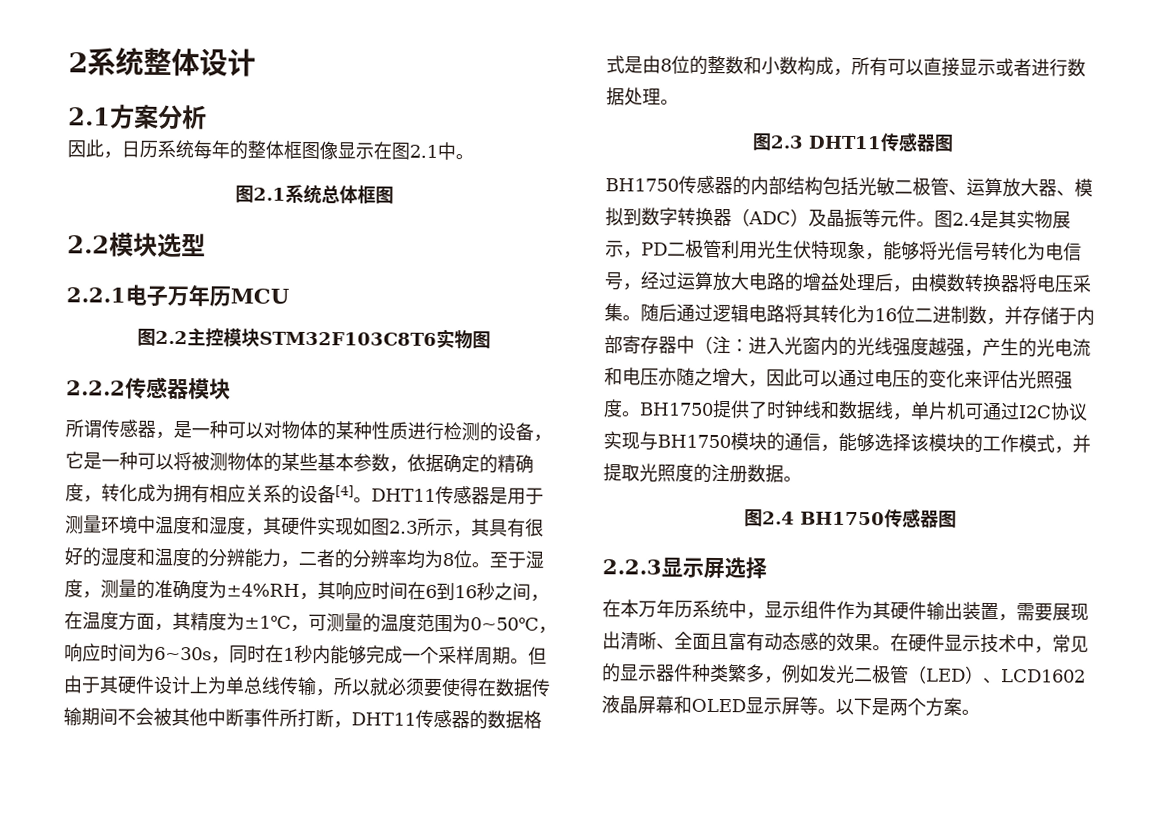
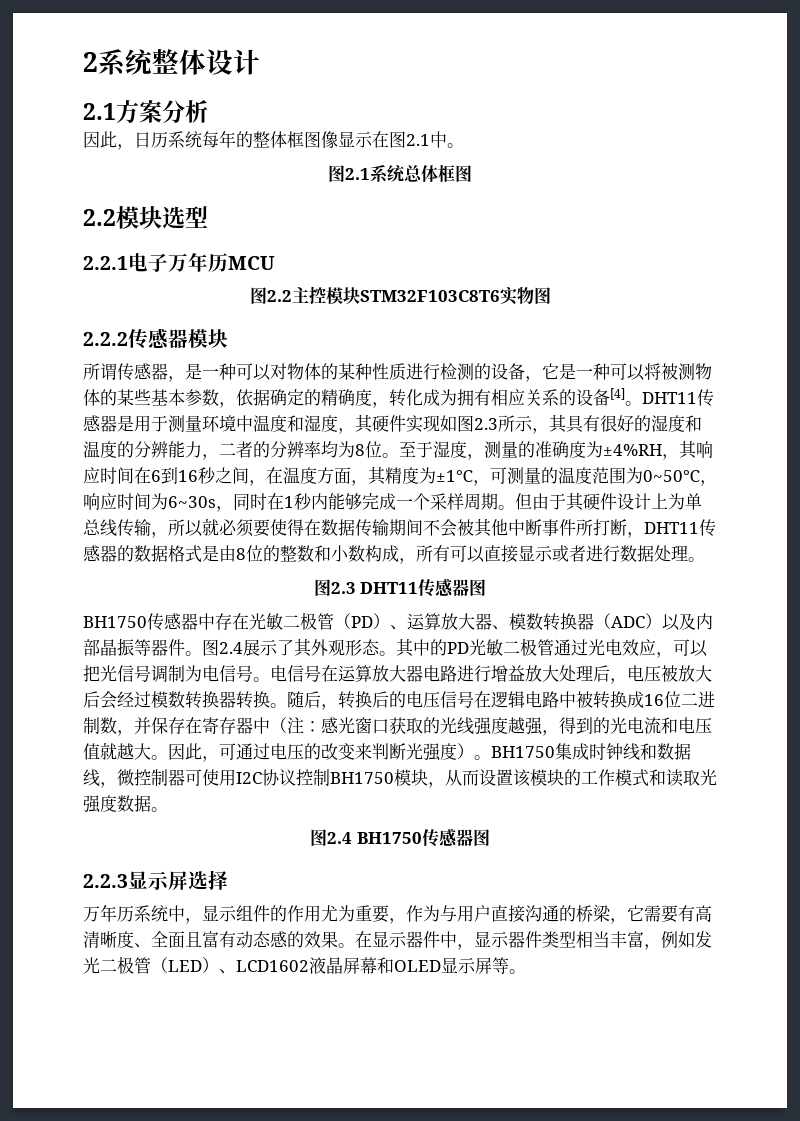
[732,176,949,197] 的内部结构包括光敏二极管 -> [198,612,390,630] 中存在光敏二极管（PD）
[605,207,678,227] 拟到数字 -> [526,613,543,630] 数
[808,208,1071,229] [605,239,1082,261] [604,271,1091,293] [604,303,875,324] 及晶振等元件。图2.4是其实物展示，PD二极管利用光生伏特现象，能够将光信号转化为电信号，经过运算放大电路的增益处理后，由模数转换器将电压采集。随后通过逻辑电路将其转化为 -> [662,613,713,631] [83,638,708,658] [83,665,712,684] [83,691,644,710] 以及内部晶振等器件。图2.4展示了其外观形态。其中的PD光敏二极管通过光电效应，可以把光信号调制为电信号。电信号在运算放大器电路进行增益放大处理后，电压被放大后会经过模数转换器转换。随后，转换后的电压信号在逻辑电路中被转换成
[1022,306,1095,326] [604,335,623,354] 存储于内部 -> [151,717,202,734] 保存在
[748,336,839,356] 进入光窗内 -> [321,717,423,734] 感光窗口获取
[982,337,1019,357] 产生 -> [559,717,593,734] 得到
[658,367,1073,390] [603,399,768,419] 亦随之增大，因此可以通过电压的变化来评估光照强度。BH1750提供了 -> [83,742,589,762] 值就越大。因此，可通过电压的改变来判断光强度）。BH1750集成
[910,401,1020,421] 单片机可通过 -> [117,769,236,786] 微控制器可使用
[603,431,658,451] 实现与 -> [296,769,330,786] 控制
[766,432,1091,454] [603,463,748,483] 的通信，能够选择该模块的工作模式，并提取光照度的注册 -> [428,769,717,788] [83,795,117,813] ，从而设置该模块的工作模式和读取光强度
[602,599,639,618] 在本 -> (228, 880) none
[836,600,1089,622] [602,631,657,651] 作为其硬件输出装置，需要展现出清晰 -> [270,904,712,924] [83,931,134,948] 的作用尤为重要，作为与用户直接沟通的桥梁，它需要有高清晰度
[908,633,1089,654] [601,663,765,683] 硬件显示技术中，常见的显示器件种类繁多 -> [372,931,644,950] 显示器件中，显示器件类型相当丰富
[835,697,980,717] 以下是两个方案。 -> (526, 971) none

